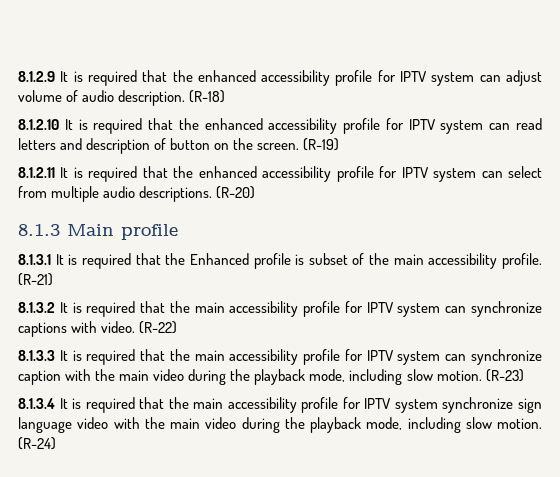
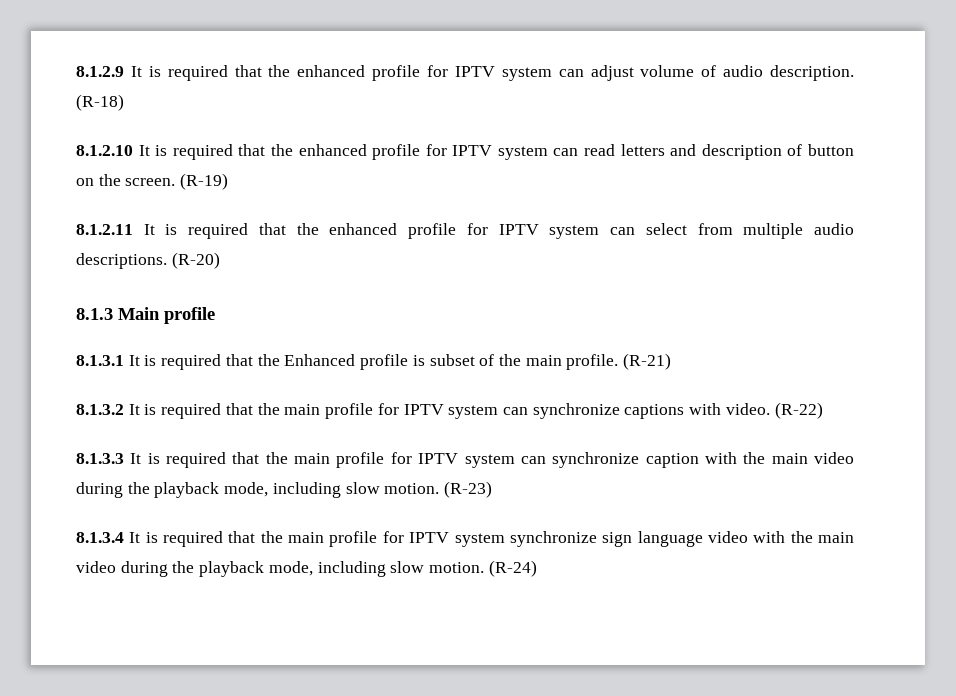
[261,70,331,86] accessibility -> (366, 71) none
[268,118,338,134] accessibility -> (367, 150) none
[262,166,332,182] accessibility -> (398, 229) none
[428,253,498,269] accessibility -> (562, 360) none
[229,301,299,317] accessibility -> (321, 409) none
[229,349,299,365] accessibility -> (331, 458) none
[227,397,297,413] accessibility -> (325, 537) none

